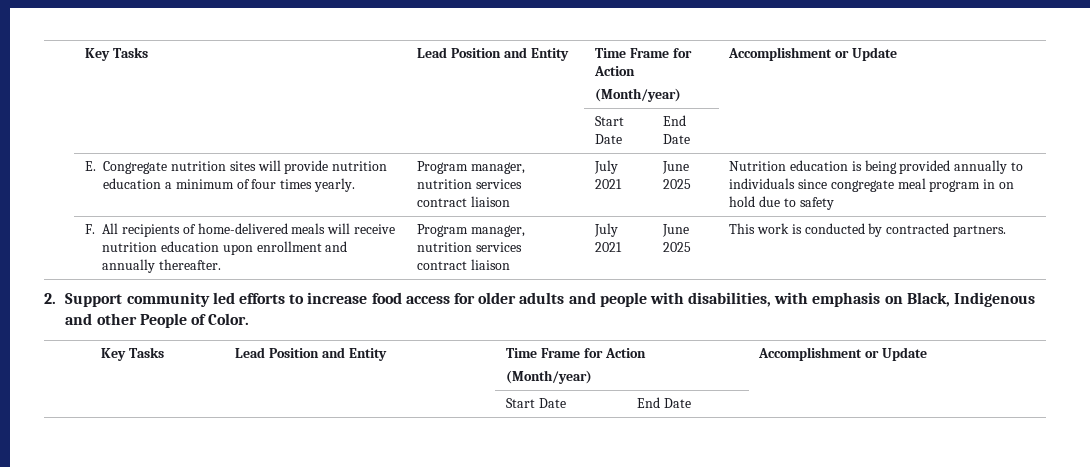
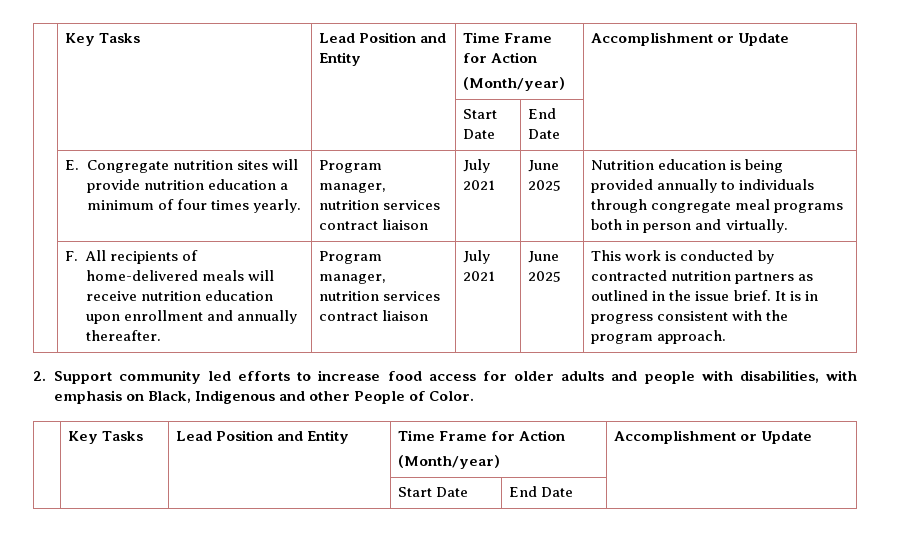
[798,179,828,189] since -> [591,199,648,213] through
[929,179,1014,192] [729,196,834,210] program in on hold due to safety -> [774,203,844,213] [591,219,788,233] programs both in person and virtually.
[952,225,1006,237] partners. -> [671,271,814,284] [591,290,818,301] [591,310,789,324] [591,330,727,344] nutrition partners as outlined in the issue brief. It is in progress consistent with the program approach.

